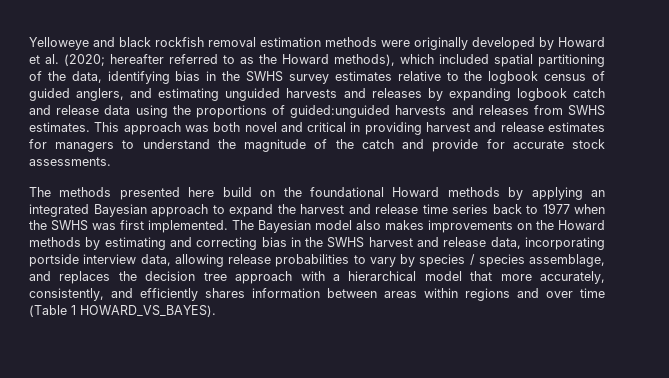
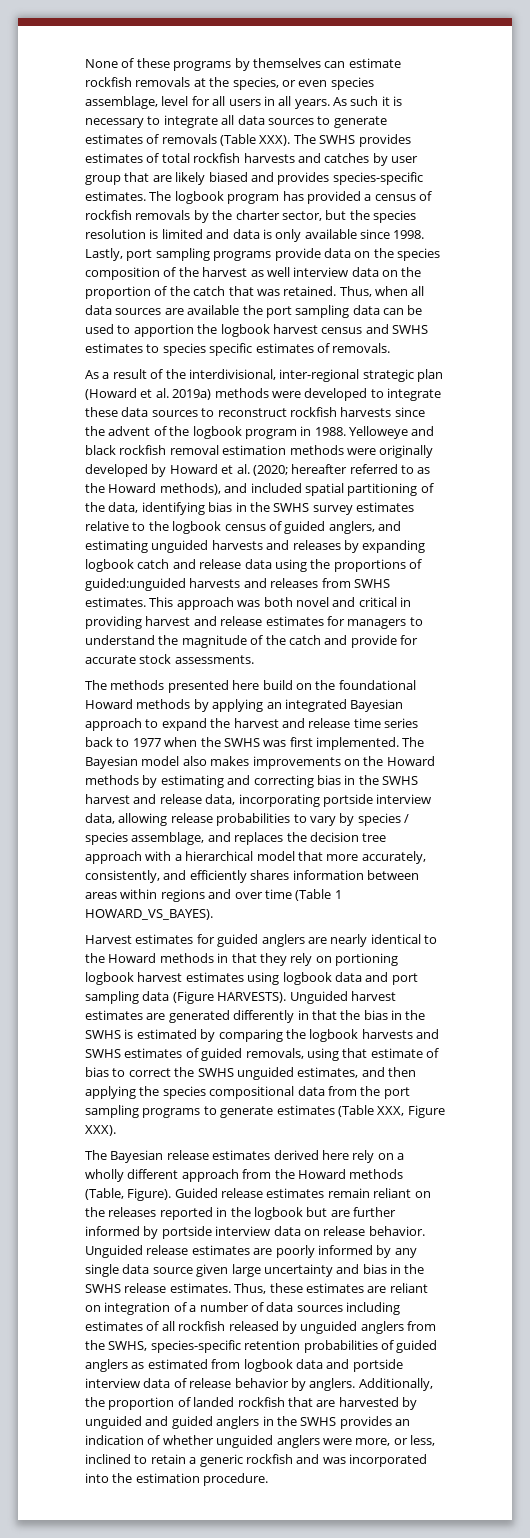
(29, 43) none -> [85,58,401,71] [85,77,374,90] [85,96,403,109] [85,115,387,128] [85,134,411,147] [85,153,418,166] [85,172,423,185] [85,191,432,204] [85,210,416,223] [85,229,425,242] [85,248,440,261] [85,267,422,280] [85,286,425,299] [85,305,423,318] [85,324,428,337] [85,343,391,356] [85,369,443,382] [85,388,441,401] [85,407,425,417] [85,426,346,439] None of these programs by themselves can estimate rockfish removals at the species, or even species assemblage, level for all users in all years. As such it is necessary to integrate all data sources to generate estimates of removals (Table XXX). The SWHS provides estimates of total rockfish harvests and catches by user group that are likely biased and provides species-specific estimates. The logbook program has provided a census of rockfish removals by the charter sector, but the species resolution is limited and data is only available since 1998. Lastly, port sampling programs provide data on the species composition of the harvest as well interview data on the proportion of the catch that was retained. Thus, when all data sources are available the port sampling data can be used to apportion the logbook harvest census and SWHS estimates to species specific estimates of removals. // As a result of the interdivisional, inter-regional strategic plan (Howard et al. 2019a) methods were developed to integrate these data sources to reconstruct rockfish harvests since the advent of the logbook program in 1988.
[400,54,434,64] which -> [224,483,248,493] and
(216, 311) none -> [85,934,437,947] [85,953,398,966] [85,972,418,985] [85,991,396,1004] [85,1010,426,1023] [85,1029,439,1042] [85,1048,439,1061] [85,1067,416,1080] [85,1086,410,1099] [85,1105,445,1118] [85,1125,116,1136] [85,1150,404,1163] [85,1169,404,1182] [85,1188,431,1201] [85,1207,396,1220] [85,1226,425,1239] [85,1245,417,1258] [85,1264,425,1277] [85,1283,428,1294] [85,1302,400,1315] [85,1321,436,1334] [85,1340,438,1353] [85,1359,403,1372] [85,1378,433,1391] [85,1397,417,1410] [85,1416,410,1429] [85,1435,435,1448] [85,1454,427,1467] [85,1473,269,1486] // Harvest estimates for guided anglers are nearly identical to the Howard methods in that they rely on portioning logbook harvest estimates using logbook data and port sampling data (Figure HARVESTS). Unguided harvest estimates are generated differently in that the bias in the SWHS is estimated by comparing the logbook harvests and SWHS estimates of guided removals, using that estimate of bias to correct the SWHS unguided estimates, and then applying the species compositional data from the port sampling programs to generate estimates (Table XXX, Figure XXX). // The Bayesian release estimates derived here rely on a wholly different approach from the Howard methods (Table, Figure). Guided release estimates remain reliant on the releases reported in the logbook but are further informed by portside interview data on release behavior. Unguided release estimates are poorly informed by any single data source given large uncertainty and bias in the SWHS release estimates. Thus, these estimates are reliant on integration of a number of data sources including estimates of all rockfish released by unguided anglers from the SWHS, species-specific retention probabilities of guided anglers as estimated from logbook data and portside interview data of release behavior by anglers. Additionally, the proportion of landed rockfish that are harvested by unguided and guided anglers in the SWHS provides an indication of whether unguided anglers were more, or less, inclined to retain a generic rockfish and was incorporated into the estimation procedure.

